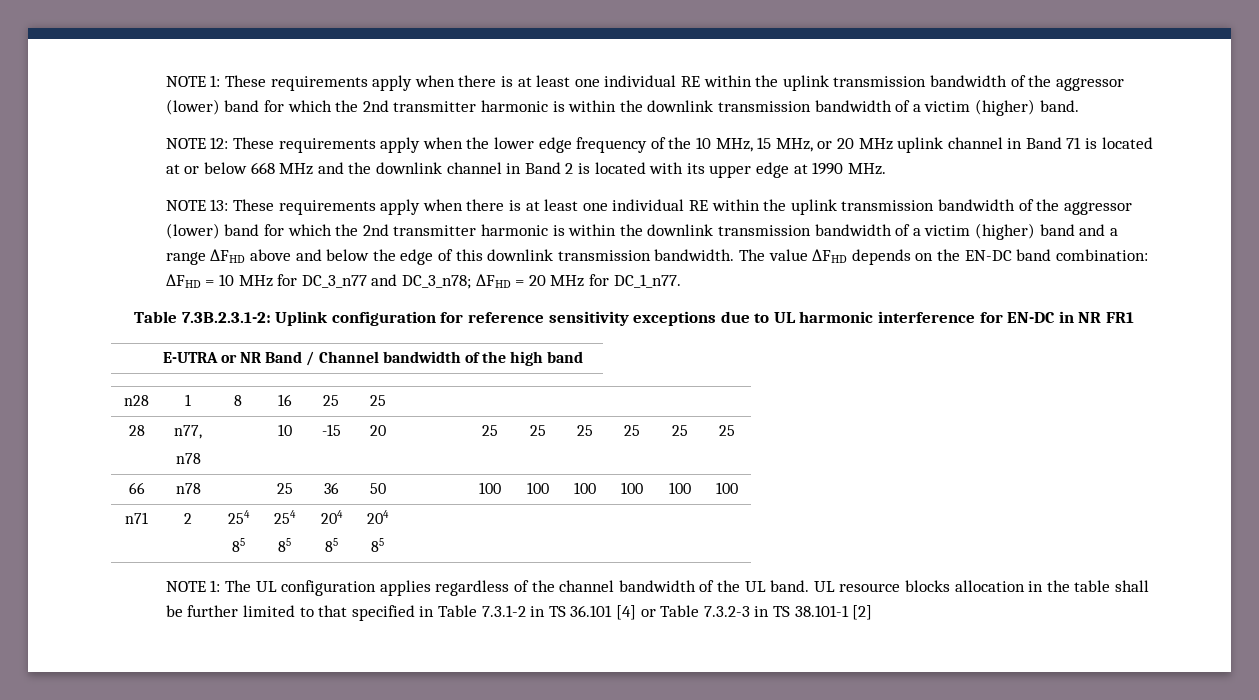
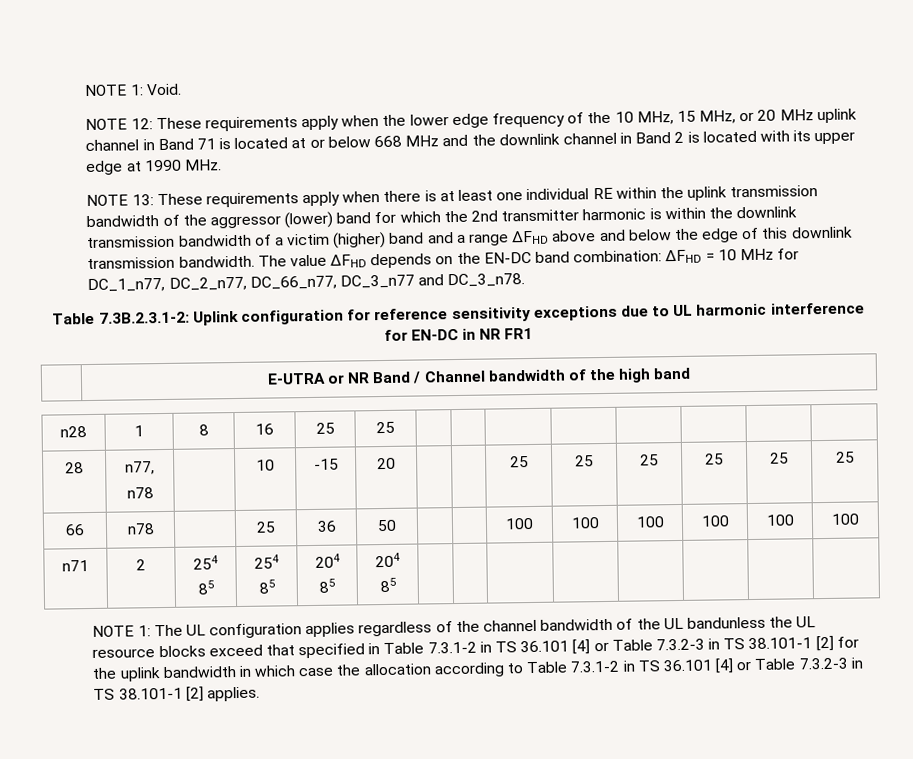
[165,75,1124,91] [165,99,1079,116] NOTE 1: These requirements apply when there is at least one individual RE within the uplink transmission bandwidth of the aggressor (lower) band for which the 2nd transmitter harmonic is within the downlink transmission bandwidth of a victim (higher) band. -> [84,83,182,97] NOTE 1: Void.
[301,274,681,289] DC_3_n77 and DC_3_n78; ∆FHD = 20 MHz for DC_1_n77. -> [87,273,526,293] DC_1_n77, DC_2_n77, DC_66_n77, DC_3_n77 and DC_3_n78.
[770,580,810,592] band. -> [686,616,794,629] bandunless the
[954,580,1149,592] [165,605,314,617] allocation in the table shall be further limited to -> [208,644,263,657] exceed
(873, 612) none -> [836,636,859,648] [92,657,863,682] [93,686,260,702] for the uplink bandwidth in which case the allocation according to Table 7.3.1-2 in TS 36.101 [4] or Table 7.3.2-3 in TS 38.101-1 [2] applies.

